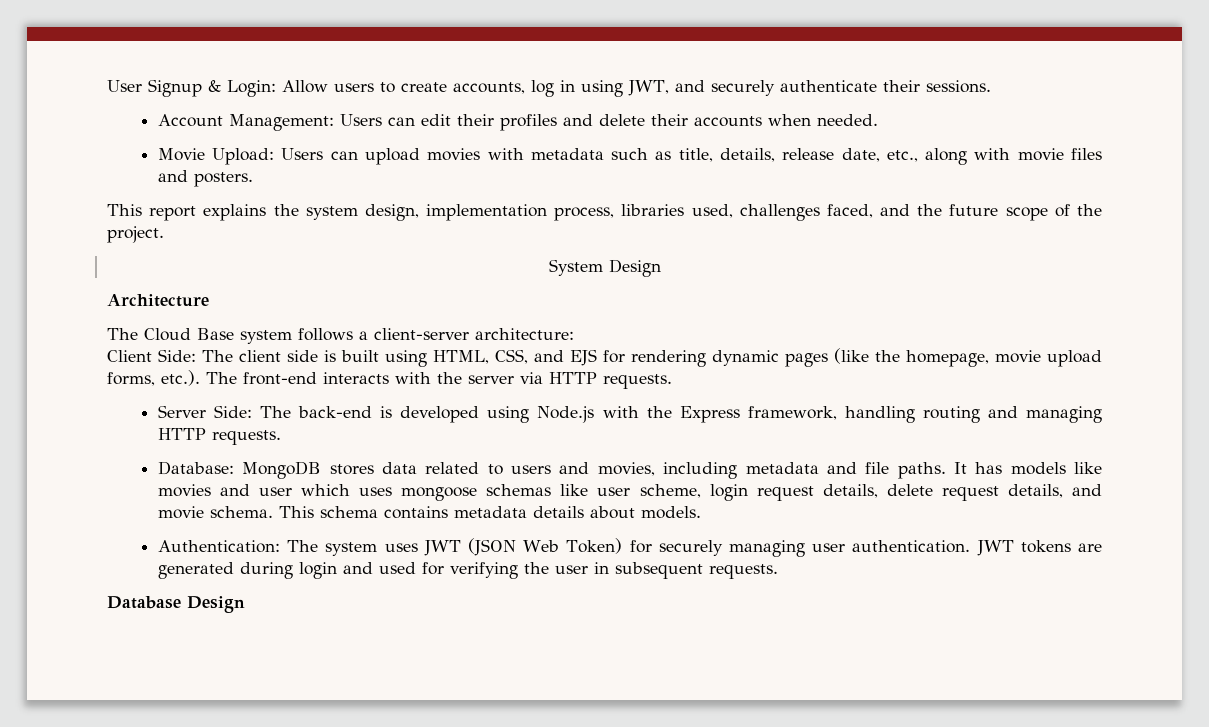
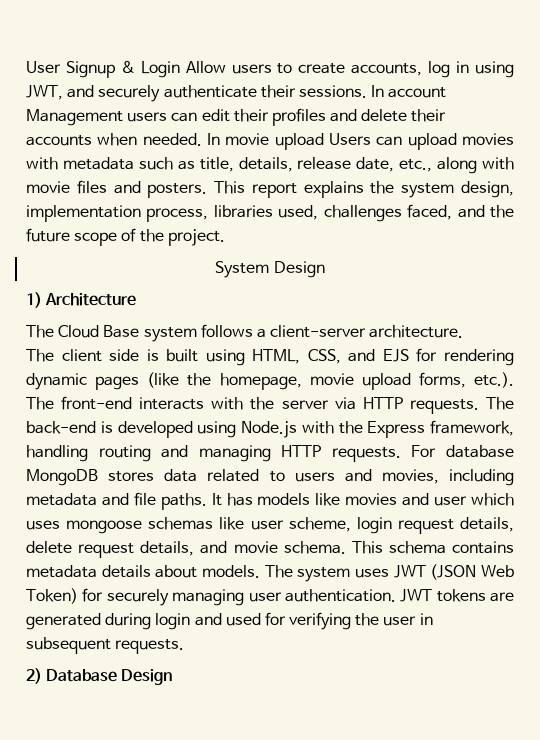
[227,80,276,97] Login: -> [140,61,180,78] Login
[157,114,382,131] // Account Management: Users -> [371,85,447,98] [26,109,168,126] In account Management users
[157,148,275,165] // Movie Upload: -> [207,133,324,150] In movie upload
(253, 179) // -> (208, 190) none
(661, 268) none -> [26,292,42,308] 1)
[475,328,574,340] [107,349,196,362] architecture: // Client Side: -> [369,325,464,338] architecture. //
[157,405,252,418] // Server Side: -> (479, 406) none
[157,461,234,475] // Database: -> [411,445,514,458] For database
[157,540,280,553] // Authentication: -> (260, 571) none
(778, 571) none -> [26,668,42,684] 2)

